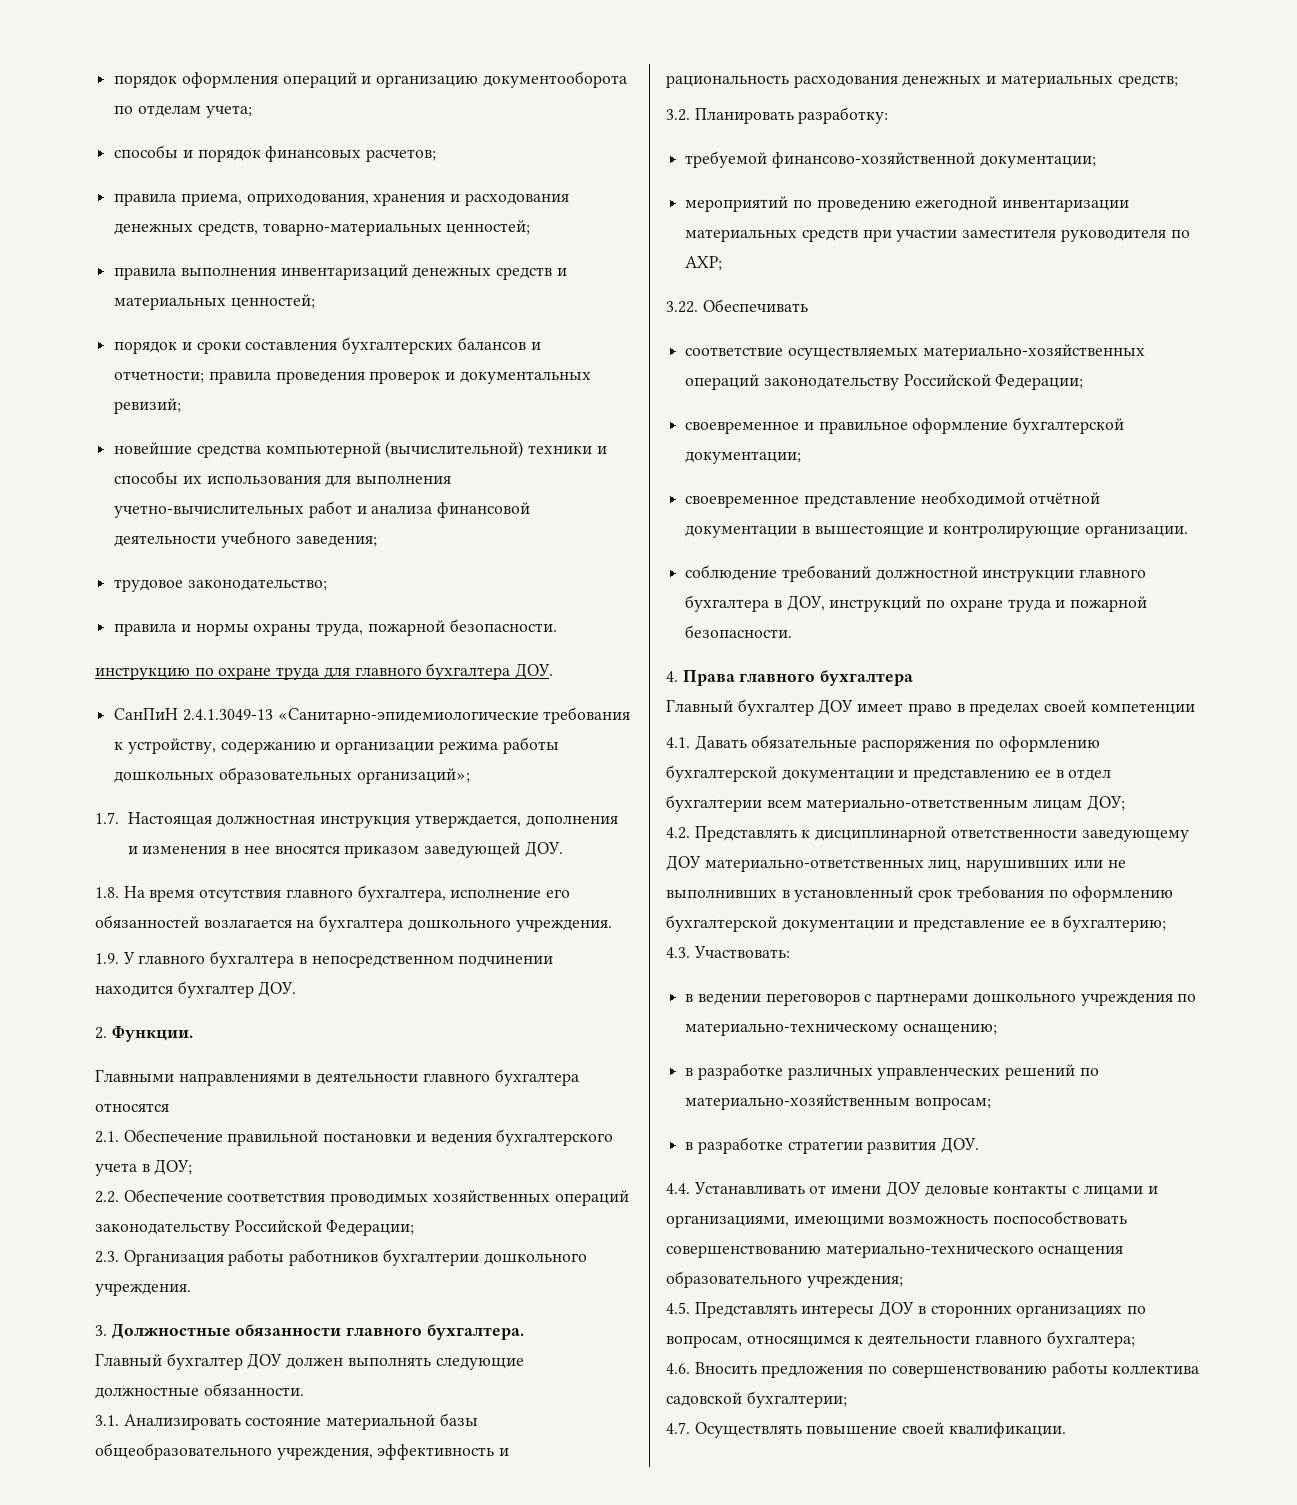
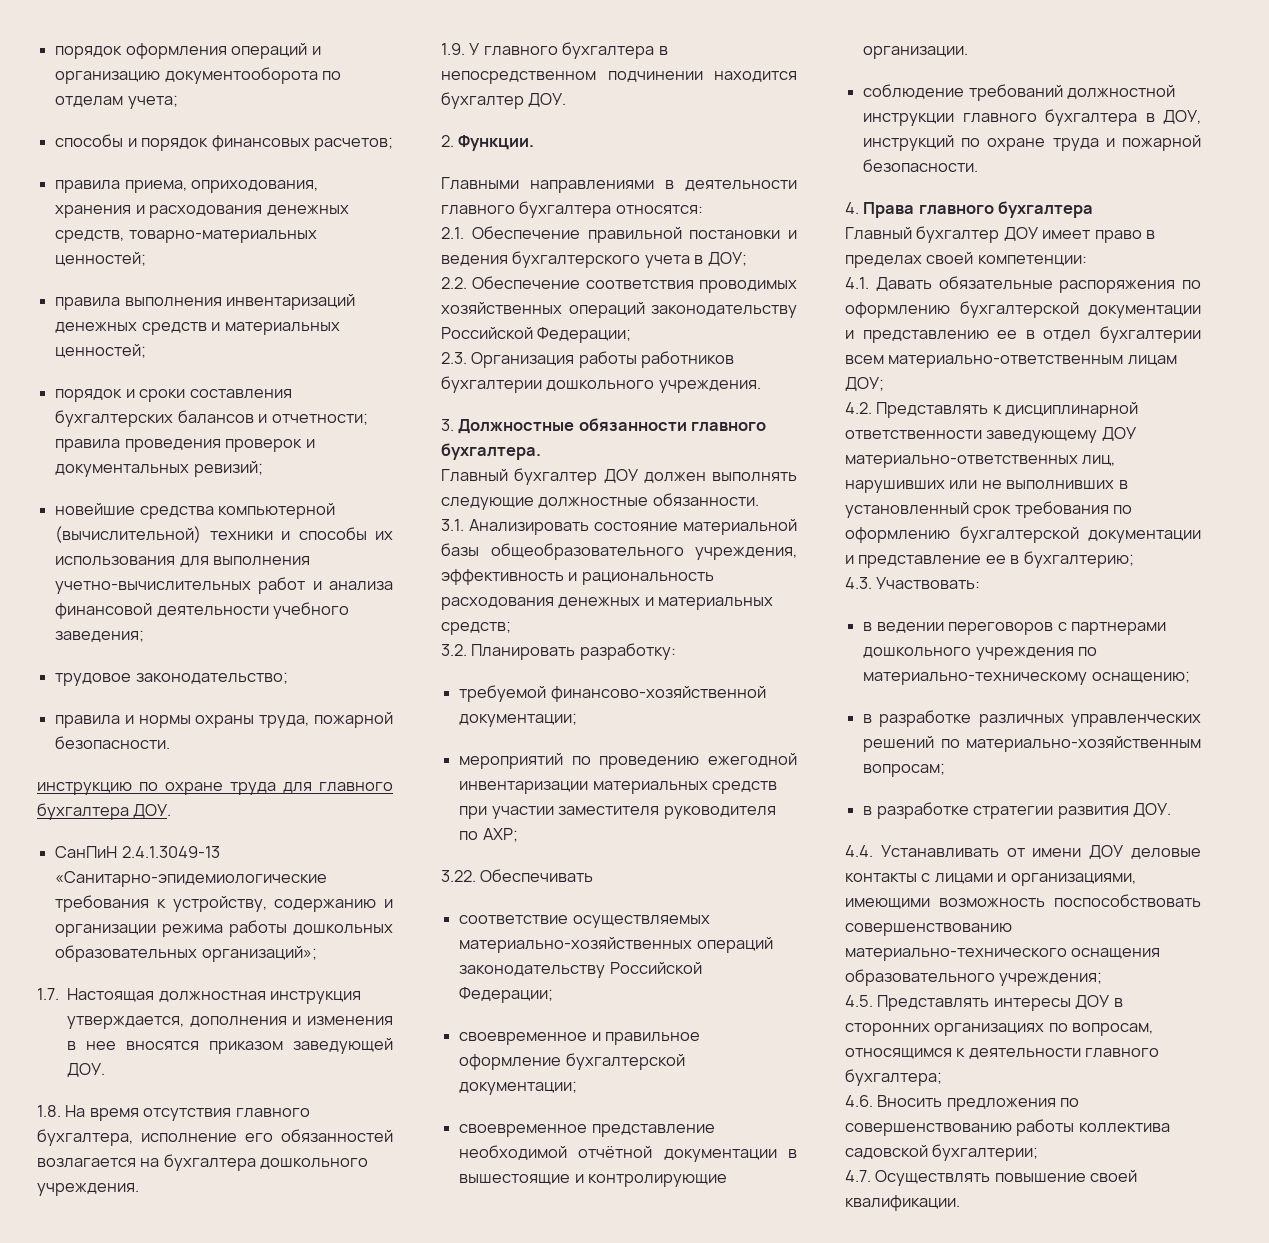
[95,1103,169,1112] относятся -> [615,205,703,214] относятся:
[1090,703,1195,715] компетенции -> [977,255,1087,266] компетенции:

